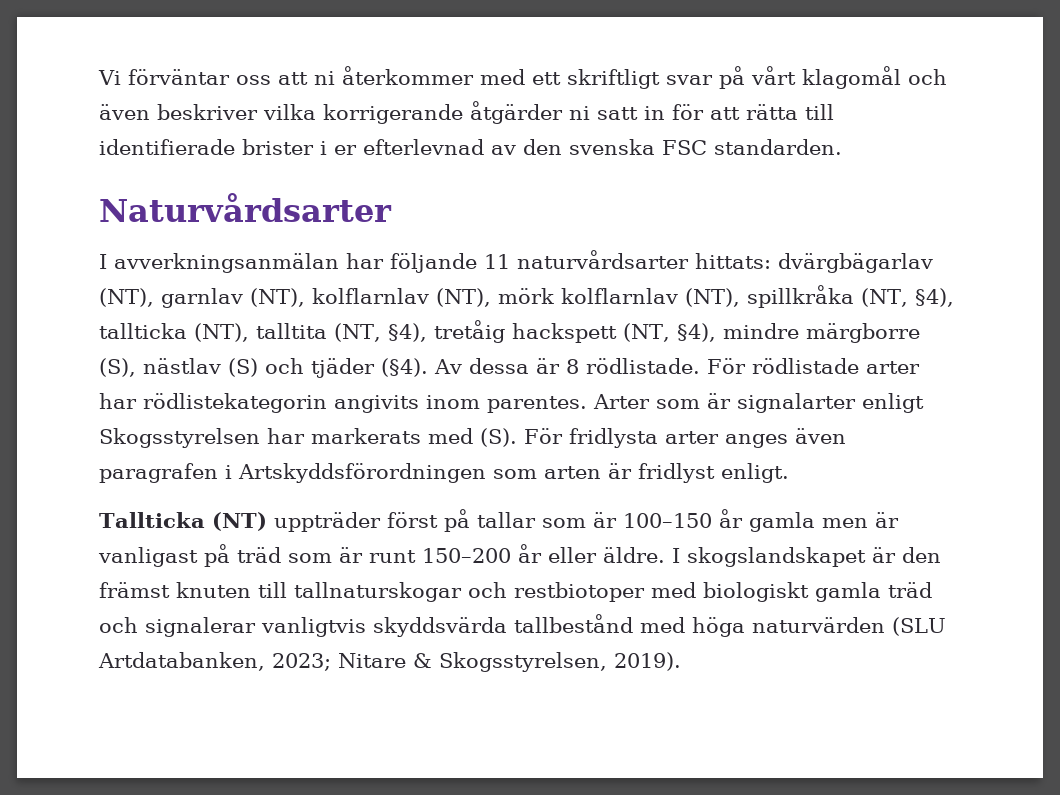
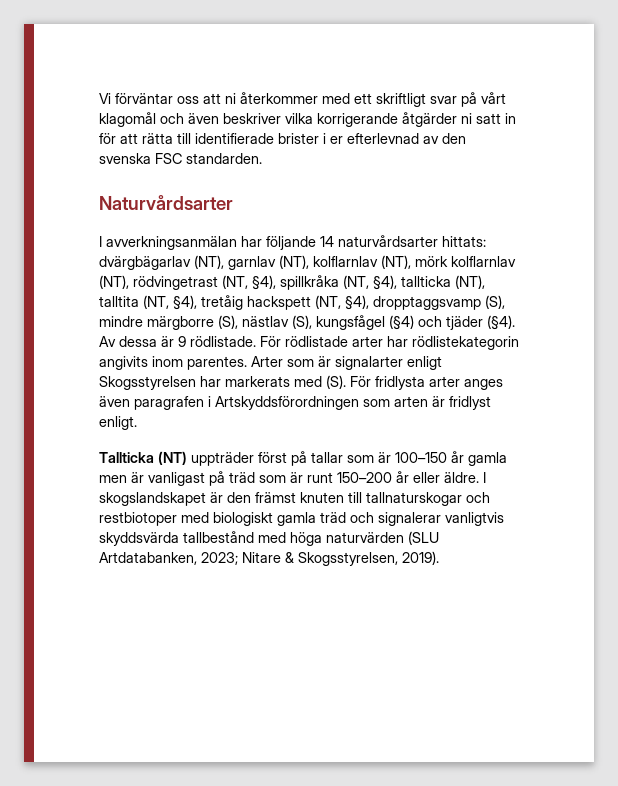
[484,254,510,269] 11 -> [320,236,334,247] 14
(740, 297) none -> [133,275,276,290] rödvingetrast (NT, §4),
(716, 332) none -> [373,295,505,310] dropptaggsvamp (S),
[228,358,258,377] (S) -> [292,315,414,330] (S), kungsfågel (§4)
[565,359,579,374] 8 -> [178,336,186,347] 9

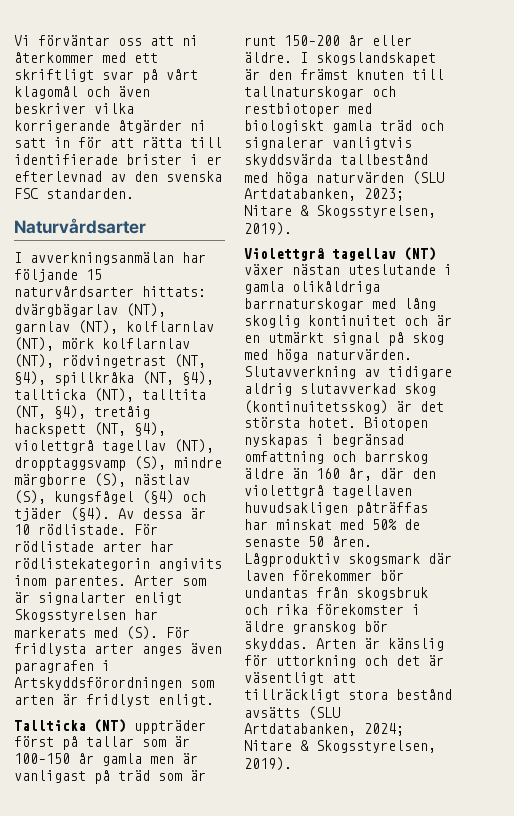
[320,236,334,247] 14 -> [86,269,102,280] 15
(369, 302) none -> [14,439,214,453] violettgrå tagellav (NT),
[178,336,186,347] 9 -> [14,524,30,535] 10
(439, 558) none -> [244,247,436,261] [244,264,452,275] [244,281,380,294] [244,298,436,311] [244,315,452,328] [244,332,444,346] [244,349,412,362] [244,366,452,379] [244,383,436,396] [244,400,444,414] [244,417,428,431] [244,434,404,448] [244,451,428,464] [244,468,436,481] [244,485,412,498] [244,502,428,516] [244,519,420,530] [244,536,372,547] [244,553,452,567] [244,570,404,581] [244,587,428,600] [244,604,420,615] [244,621,388,634] [244,638,444,651] [244,655,444,668] [244,672,356,685] [244,689,452,702] [244,706,340,720] [244,723,404,736] [244,740,436,753] [244,757,292,771] // Violettgrå tagellav (NT) växer nästan uteslutande i gamla olikåldriga barrnaturskogar med lång skoglig kontinuitet och är en utmärkt signal på skog med höga naturvärden. Slutavverkning av tidigare aldrig slutavverkad skog (kontinuitetsskog) är det största hotet. Biotopen nyskapas i begränsad omfattning och barrskog äldre än 160 år, där den violettgrå tagellaven huvudsakligen påträffas har minskat med 50% de senaste 50 åren. Lågproduktiv skogsmark där laven förekommer bör undantas från skogsbruk och rika förekomster i äldre granskog bör skyddas. Arten är känslig för uttorkning och det är väsentligt att tillräckligt stora bestånd avsätts (SLU Artdatabanken, 2024; Nitare & Skogsstyrelsen, 2019).

